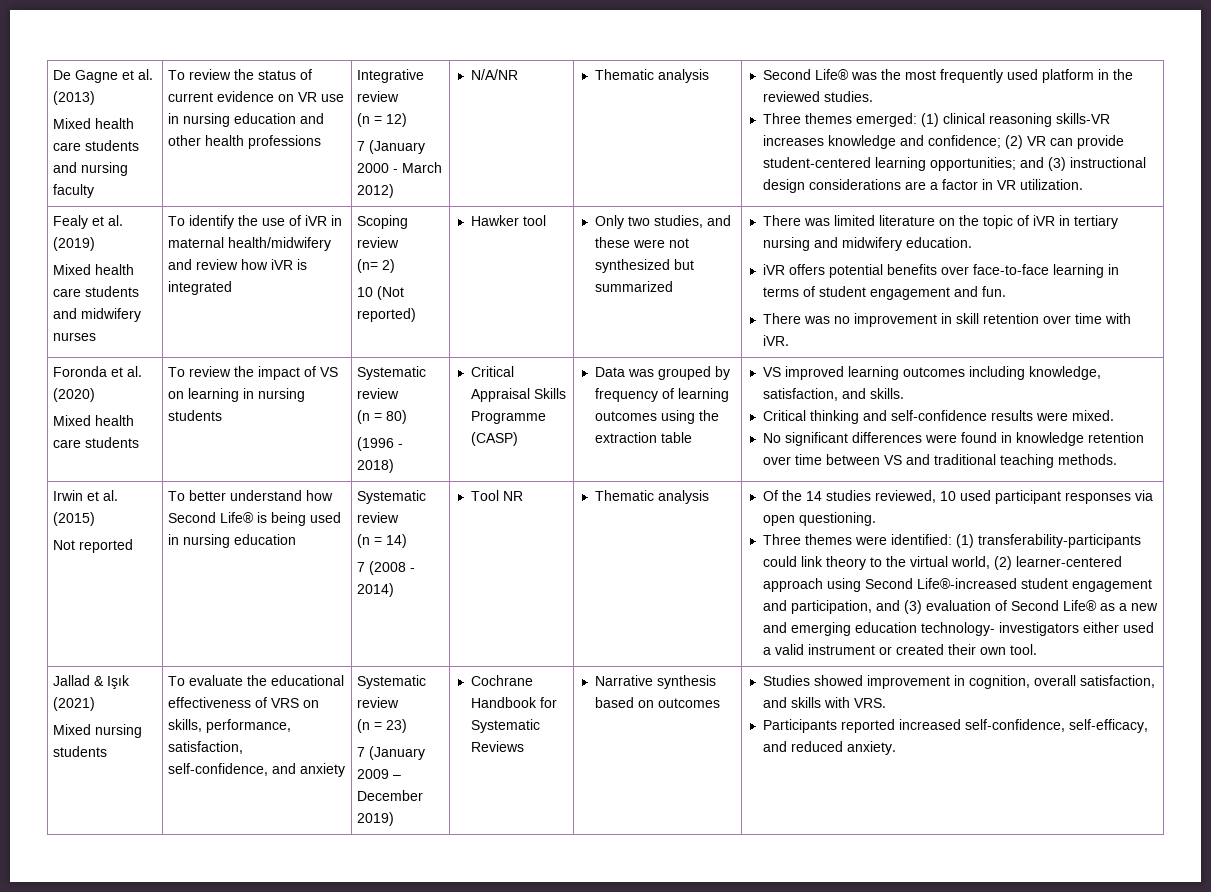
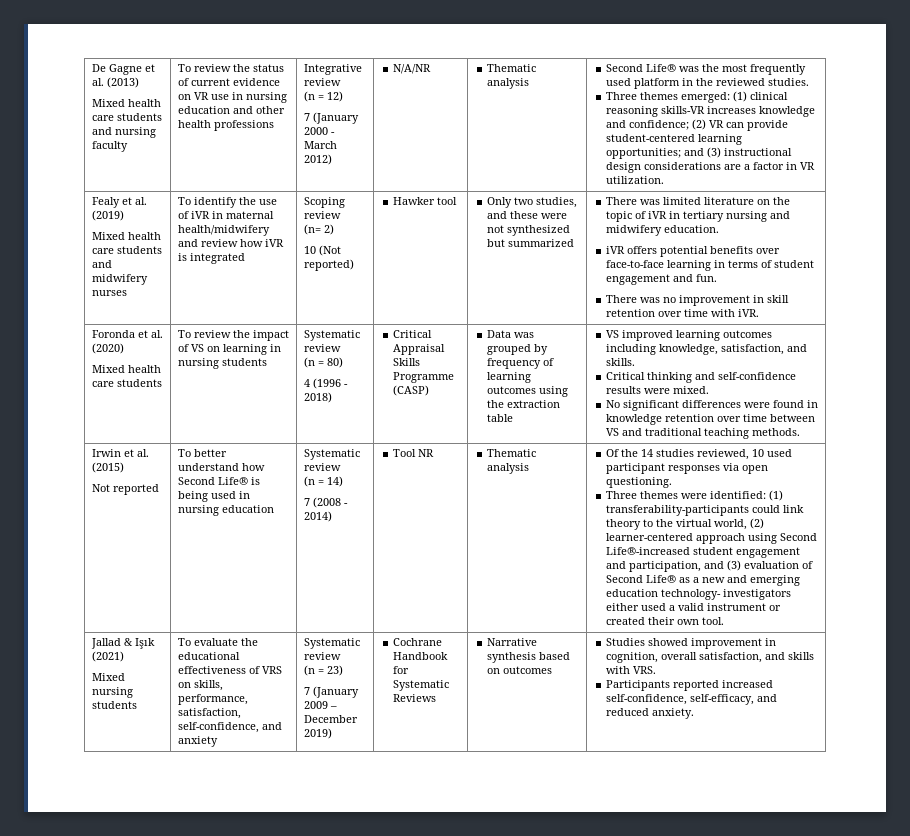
(408, 417) none -> [303,379,310,387] 4

